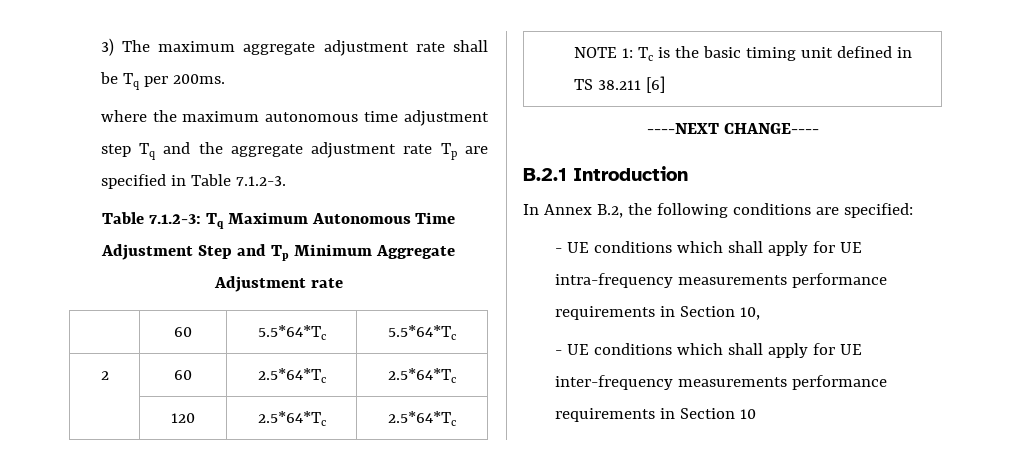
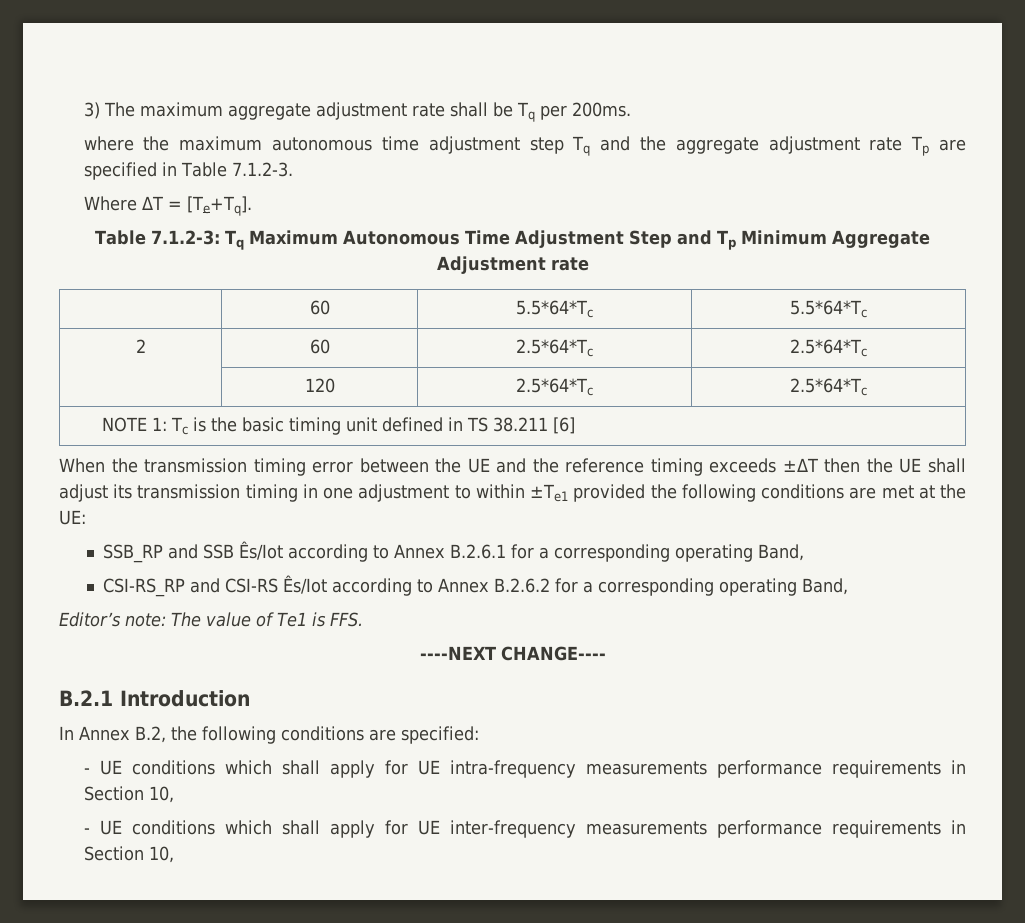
(286, 181) none -> [83,196,252,216] // Where ΔT = [Te+Tq].
(666, 84) none -> [59,458,966,476] [59,484,967,502] [59,510,86,525] [103,541,805,563] [103,575,849,597] [59,612,363,627] // When the transmission timing error between the UE and the reference timing exceeds ±ΔT then the UE shall adjust its transmission timing in one adjustment to within ±Te1 provided the following conditions are met at the UE: // SSB_RP and SSB Ês/Iot according to Annex B.2.6.1 for a corresponding operating Band, // CSI-RS_RP and CSI-RS Ês/Iot according to Annex B.2.6.2 for a corresponding operating Band, // Editor’s note: The value of Te1 is FFS.
[739,409,756,419] 10 -> [148,846,174,863] 10,

